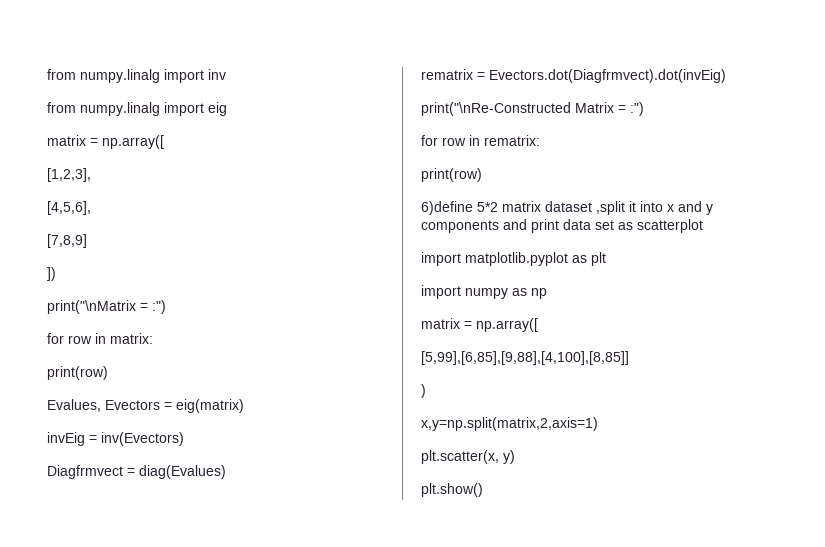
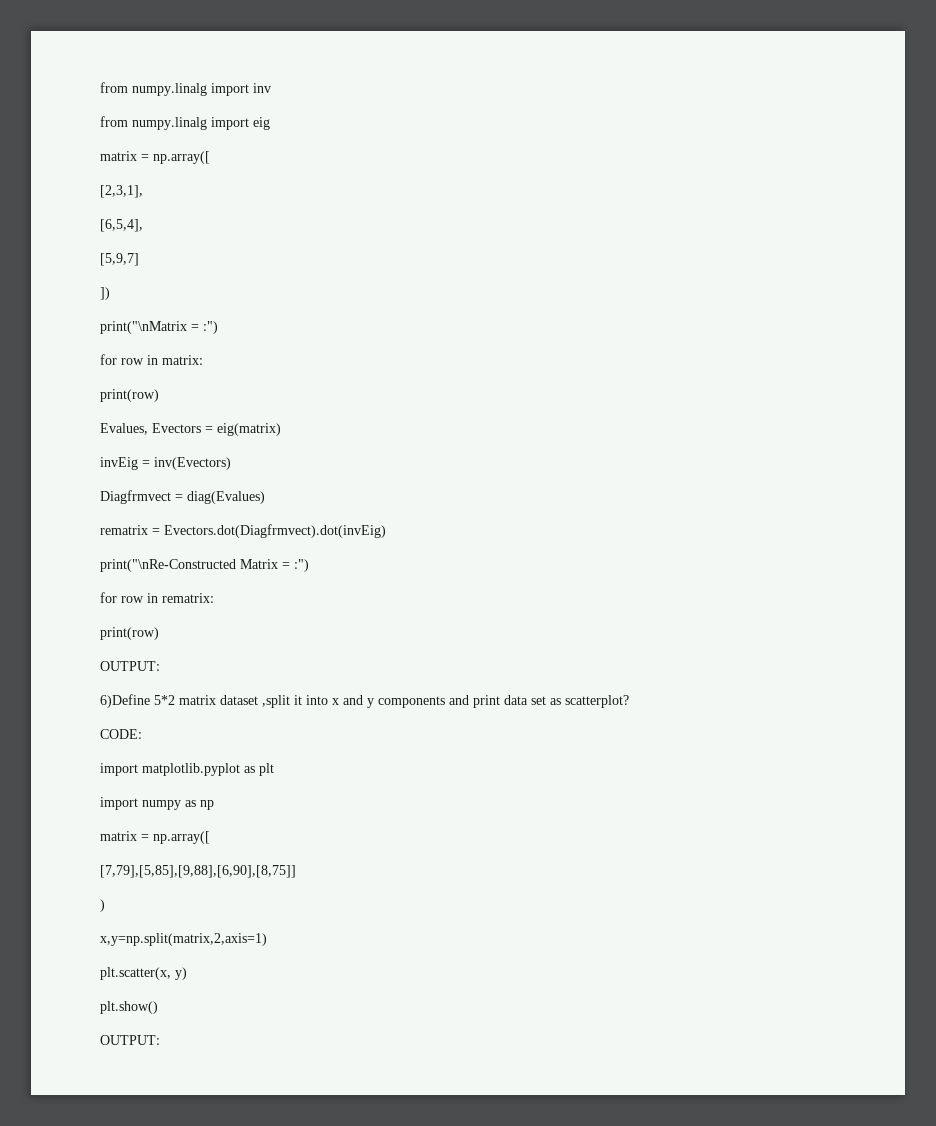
[47,168,91,182] [47,201,91,215] [47,234,87,248] [1,2,3], // [4,5,6], // [7,8,9] -> [100,185,143,198] [100,219,143,232] [100,253,139,266] [2,3,1], // [6,5,4], // [5,9,7]
[421,201,473,215] 6)define -> [100,661,160,671] [100,694,150,708] OUTPUT: // 6)Define
[637,219,703,233] scatterplot -> [565,695,629,708] [100,729,142,739] scatterplot? // CODE:
[421,351,629,365] [5,99],[6,85],[9,88],[4,100],[8,85]] -> [100,865,296,878] [7,79],[5,85],[9,88],[6,90],[8,75]]
(483, 490) none -> [100,1035,160,1045] // OUTPUT:

